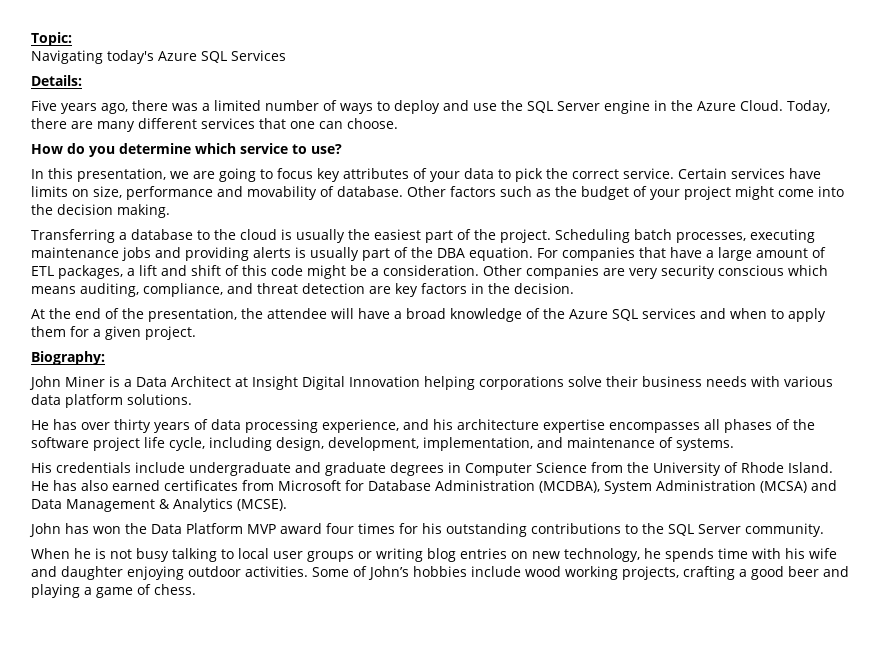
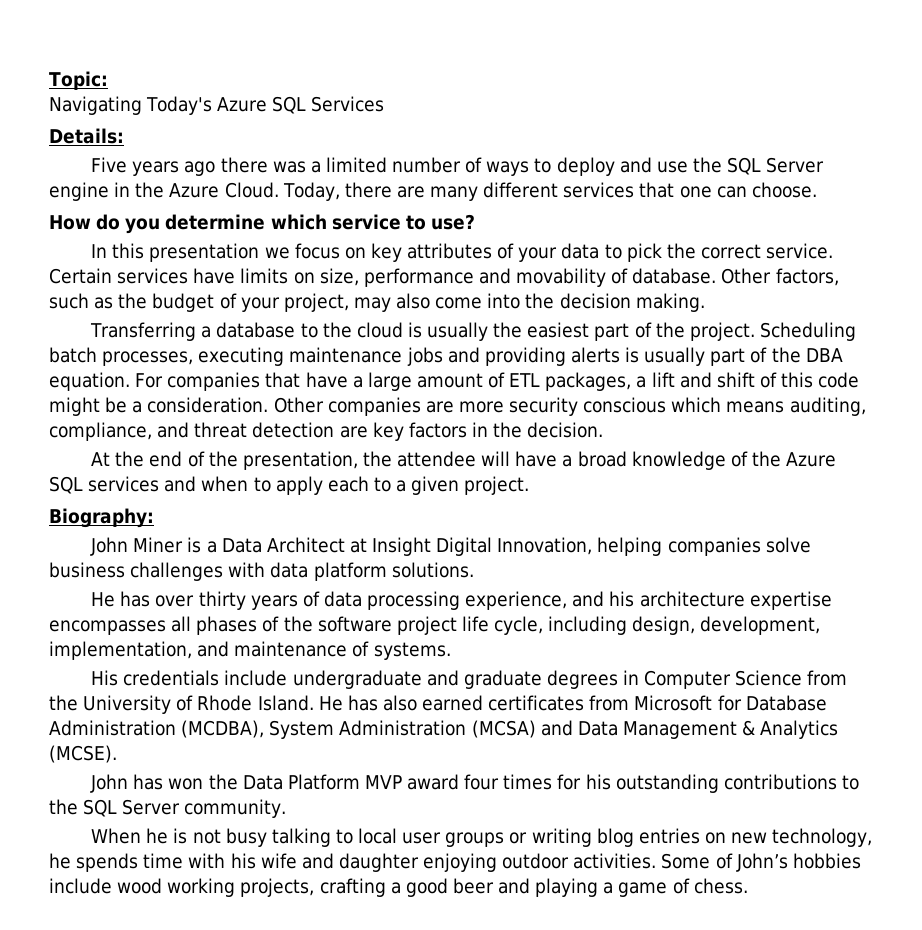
[107,50,154,64] today's -> [146,96,213,115] Today's
[101,103,128,114] ago, -> [184,161,216,176] ago
[77,168,313,182] presentation, we are going to focus -> [149,243,366,262] presentation we focus on
[450,186,496,197] factors -> [775,268,839,286] factors,
[684,186,774,200] project might -> [283,293,431,312] project, may also
[629,268,658,279] very -> [458,401,504,413] more
[31,326,89,337] them for -> [327,476,391,492] each to
[349,376,833,390] Innovation helping corporations solve their business needs with various -> [497,537,811,556] [49,562,266,581] Innovation, helping companies solve business challenges with

